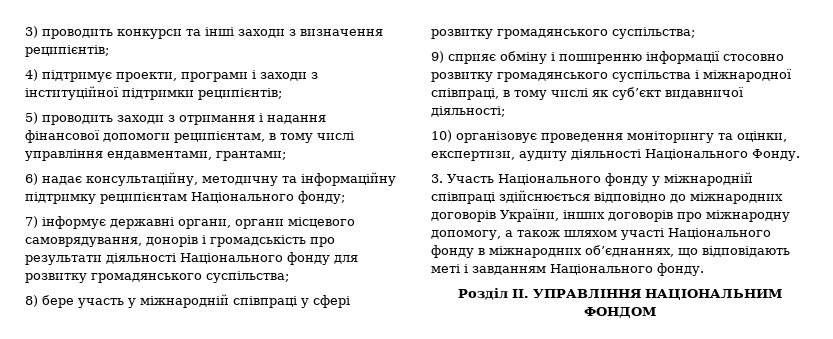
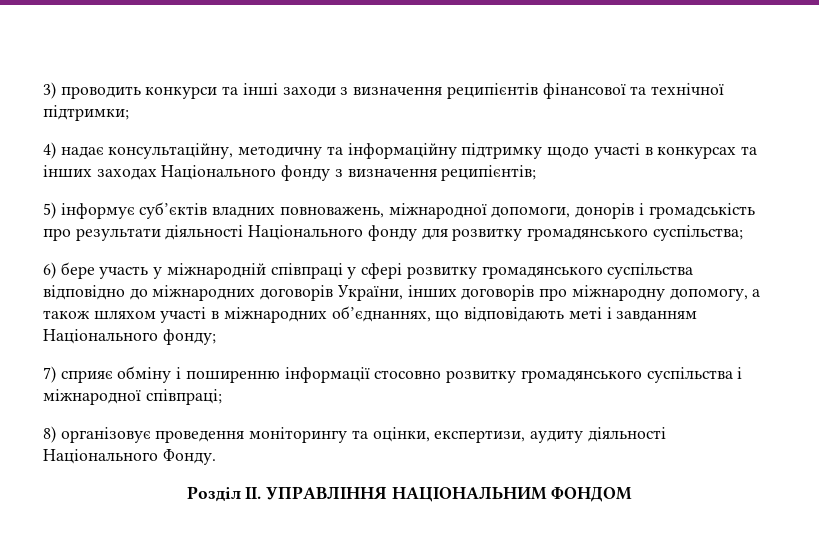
[25,45,109,57] [25,69,318,82] [25,86,282,100] [25,112,326,125] [25,130,354,143] [25,149,286,161] [25,173,38,185] реципієнтів; // 4) підтримує проекти, програми і заходи з інституційної підтримки реципієнтів; // 5) проводить заходи з отримання і надання фінансової допомоги реципієнтам, в тому числі управління ендавментами, грантами; // 6) -> [446,83,724,99] [43,105,129,121] [43,142,56,159] реципієнтів фінансової та технічної підтримки; // 4)
[100,191,345,204] [25,216,355,229] [25,237,142,247] реципієнтам Національного фонду; // 7) інформує державні органи, органи місцевого самоврядування, -> [547,143,757,159] [43,165,537,181] [43,202,571,219] щодо участі в конкурсах та інших заходах Національного фонду з визначення реципієнтів; // 5) інформує суб’єктів владних повноважень, міжнародної допомоги,
[25,295,38,307] 8) -> [43,262,56,279] 6)
[612,27,695,39] [431,51,784,64] [431,69,792,82] [431,87,744,100] [431,106,505,117] [431,130,787,143] [431,149,800,161] [431,172,753,186] [431,190,590,204] суспільства; // 9) сприяє обміну і поширенню інформації стосовно розвитку громадянського суспільства і міжнародної співпраці, в тому числі як суб’єкт видавничої діяльності; // 10) організовує проведення моніторингу та оцінки, експертизи, аудиту діяльності Національного Фонду. // 3. Участь Національного фонду у міжнародній співпраці здійснюється -> [607,263,694,279] суспільства
[668,228,771,239] [431,245,474,258] Національного фонду -> (207, 315) none
[657,263,704,276] фонду. -> [162,329,216,345] [43,366,743,383] [43,389,222,405] [43,426,666,443] [43,449,216,465] фонду; // 7) сприяє обміну і поширенню інформації стосовно розвитку громадянського суспільства і міжнародної співпраці; // 8) організовує проведення моніторингу та оцінки, експертизи, аудиту діяльності Національного Фонду.

